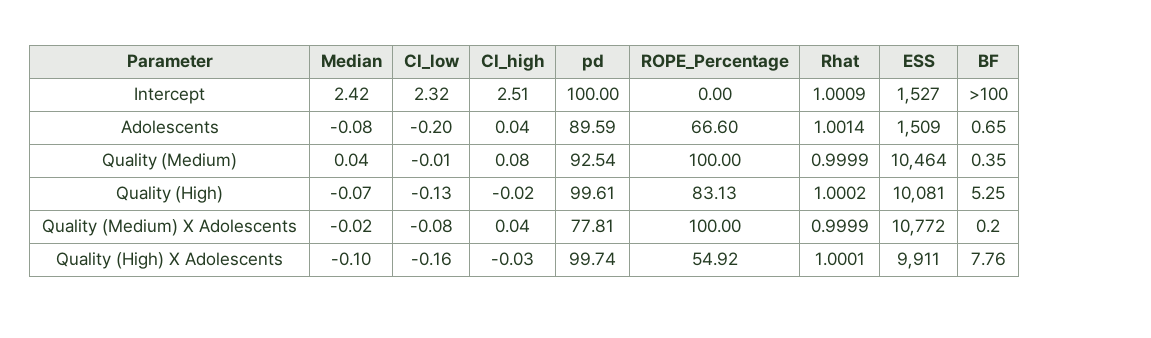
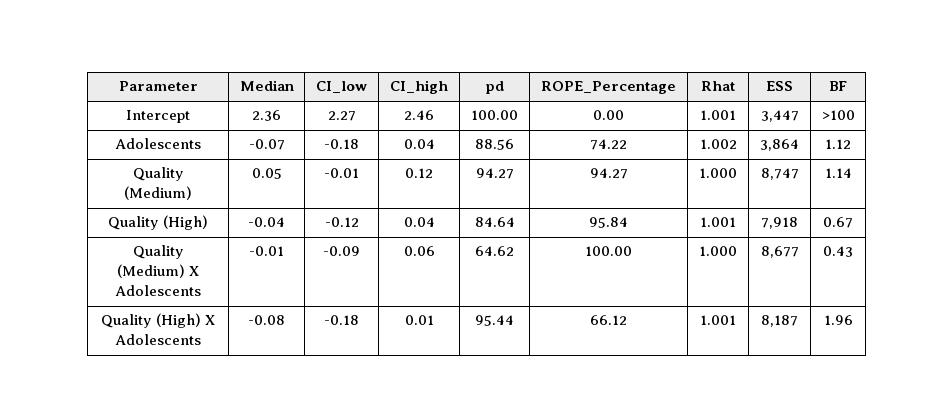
[333,87,369,101] [413,87,449,101] [496,87,529,101] 2.42 | 2.32 | 2.51 -> [252,110,281,121] [327,111,356,121] [404,110,434,120] 2.36 | 2.27 | 2.46
[813,87,866,101] [897,87,940,104] 1.0009 | 1,527 -> [700,110,736,120] [760,110,799,122] 1.001 | 3,447
[329,120,373,134] [410,120,452,134] [495,120,530,134] [569,120,616,134] [691,120,738,134] [814,120,865,134] [896,120,941,137] [970,120,1006,134] -0.08 | -0.20 | 0.04 | 89.59 | 66.60 | 1.0014 | 1,509 | 0.65 -> [248,139,285,150] [324,139,359,149] [403,139,435,149] [475,139,514,150] [590,139,627,150] [699,139,737,149] [760,139,799,151] [825,139,851,149] -0.07 | -0.18 | 0.04 | 88.56 | 74.22 | 1.002 | 3,864 | 1.12
[333,153,369,167] [411,153,451,167] [495,153,530,167] [569,153,616,167] [688,153,741,167] [810,153,869,167] [890,153,947,170] [970,153,1006,167] [115,186,224,203] [330,186,372,200] [410,186,452,200] [491,186,534,200] [570,186,615,200] [692,186,737,200] [813,186,866,200] [892,186,945,203] [971,186,1005,200] [42,219,297,236] [330,219,372,233] [409,219,453,233] [495,219,530,233] [571,219,614,233] [688,219,741,233] [810,219,869,233] [892,219,945,236] [976,219,1000,233] [56,252,283,269] [331,252,371,266] [410,252,452,266] [491,252,534,266] [569,252,616,266] [691,252,738,266] [814,252,865,266] [897,252,940,269] [970,252,1006,266] 0.04 | -0.01 | 0.08 | 92.54 | 100.00 | 0.9999 | 10,464 | 0.35 // Quality (High) | -0.07 | -0.13 | -0.02 | 99.61 | 83.13 | 1.0002 | 10,081 | 5.25 // Quality (Medium) X Adolescents | -0.02 | -0.08 | 0.04 | 77.81 | 100.00 | 0.9999 | 10,772 | 0.2 // Quality (High) X Adolescents | -0.10 | -0.16 | -0.03 | 99.74 | 54.92 | 1.0001 | 9,911 | 7.76 -> [251,168,282,179] [324,168,359,178] [405,168,433,178] [475,168,514,179] [589,168,628,179] [699,168,737,178] [760,168,799,180] [824,168,852,178] [108,215,208,230] [248,217,285,227] [324,217,359,227] [403,217,435,227] [474,217,515,227] [589,217,628,228] [700,217,736,227] [761,217,798,229] [823,217,853,228] [133,245,183,259] [116,264,200,278] [114,285,201,296] [249,246,284,256] [323,246,360,256] [403,246,435,256] [475,246,514,256] [585,246,632,256] [699,246,737,256] [760,246,799,258] [823,246,853,257] [101,313,215,328] [114,334,201,345] [248,315,285,325] [324,315,359,325] [404,315,434,325] [475,315,514,326] [590,315,627,325] [700,315,736,325] [761,315,798,327] [823,315,853,325] 0.05 | -0.01 | 0.12 | 94.27 | 94.27 | 1.000 | 8,747 | 1.14 // Quality (High) | -0.04 | -0.12 | 0.04 | 84.64 | 95.84 | 1.001 | 7,918 | 0.67 // Quality (Medium) X Adolescents | -0.01 | -0.09 | 0.06 | 64.62 | 100.00 | 1.000 | 8,677 | 0.43 // Quality (High) X Adolescents | -0.08 | -0.18 | 0.01 | 95.44 | 66.12 | 1.001 | 8,187 | 1.96

